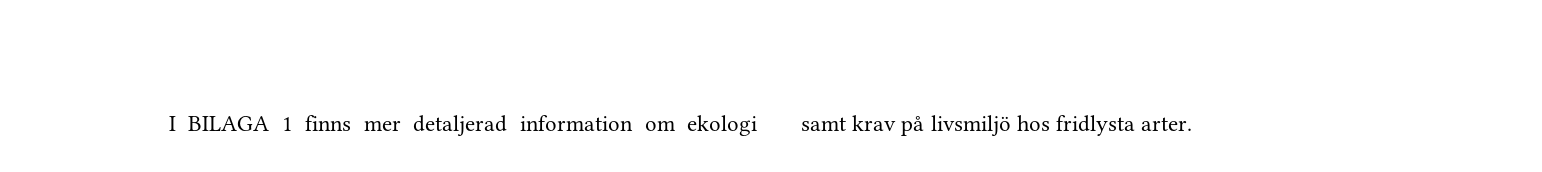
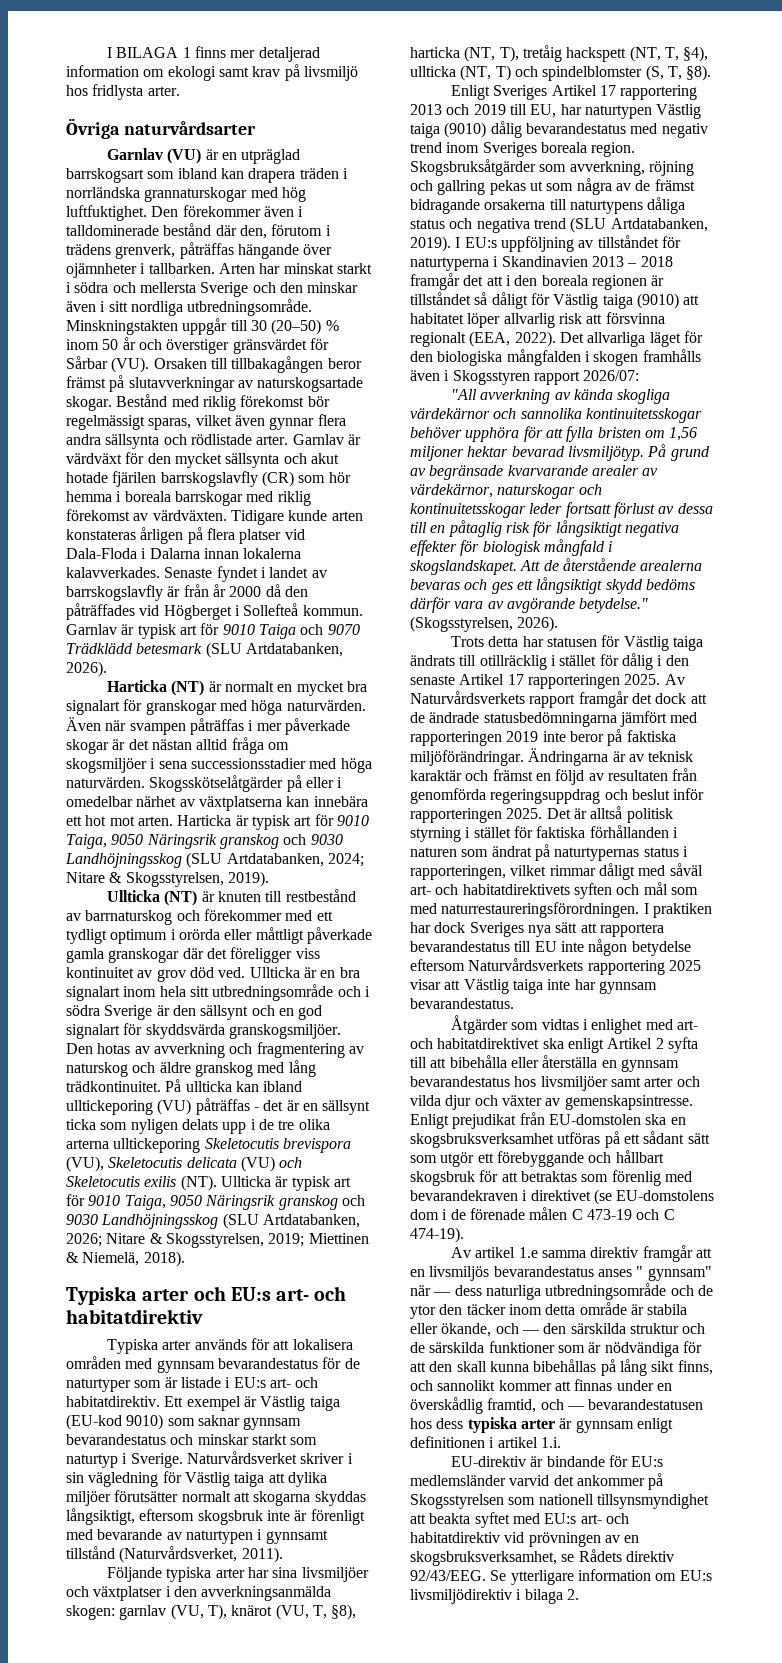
(1193, 124) none -> [66,118,256,139] [107,148,301,164] [66,168,348,183] [66,187,306,202] [66,205,304,221] [66,223,331,239] [66,242,333,259] [66,263,372,278] [66,282,359,297] [66,299,313,316] [66,318,339,335] [66,337,329,354] [66,356,362,373] [66,375,364,392] [66,394,330,411] [66,414,346,430] [66,434,361,449] [66,452,339,468] [66,471,351,487] [66,491,311,506] [66,509,363,525] [66,527,305,544] [66,548,302,559] [66,566,327,582] [66,584,308,601] [66,603,363,620] [66,623,360,639] [66,642,343,658] [66,661,107,677] [107,680,368,696] [66,699,366,715] [66,717,350,735] [66,737,289,754] [66,758,372,773] [66,775,343,792] [66,796,368,811] [66,814,369,830] [66,834,343,849] [65,852,364,868] [66,871,269,887] [107,889,356,906] [66,909,333,925] [66,927,372,944] [66,947,320,963] [66,967,360,982] [66,984,370,1001] [66,1005,323,1020] [66,1023,341,1039] [66,1042,364,1058] [66,1060,316,1077] [66,1079,303,1092] [66,1098,371,1115] [66,1119,330,1134] [66,1138,351,1153] [66,1156,303,1172] [66,1175,351,1191] [66,1194,365,1210] [66,1213,360,1229] [66,1233,369,1248] [66,1251,185,1267] [66,1286,347,1305] [66,1309,203,1324] [107,1338,353,1354] [66,1356,360,1373] [66,1377,319,1392] [66,1396,340,1411] [66,1414,302,1430] [66,1434,318,1445] [66,1451,353,1468] [66,1471,327,1487] [66,1490,366,1506] [66,1508,365,1525] [66,1529,328,1544] [66,1546,283,1563] [107,1567,369,1582] [66,1586,332,1601] [66,1604,357,1620] [410,45,709,62] [410,65,712,81] [451,85,698,100] [410,104,702,119] [410,121,708,138] [410,142,636,157] [410,159,694,176] [410,178,695,195] [410,197,686,214] [410,217,708,233] [410,235,681,252] [410,256,673,271] [410,273,665,290] [410,292,700,309] [410,312,665,328] [410,331,703,347] [410,349,701,366] [410,370,640,385] [451,389,671,404] [410,408,702,423] [410,426,698,442] [410,444,710,461] [410,465,659,480] [410,484,602,499] [410,502,713,518] [410,520,679,537] [410,539,613,556] [410,558,703,575] [410,577,695,594] [410,597,649,613] [410,616,559,632] [451,635,704,651] [410,653,689,670] [410,674,685,689] [410,691,707,708] [410,711,698,727] [410,729,676,746] [410,748,694,766] [410,768,698,785] [410,788,705,804] [410,806,673,823] [410,825,678,842] [410,844,688,861] [410,863,703,880] [410,882,698,899] [410,902,712,918] [410,922,664,937] [410,939,691,956] [410,958,701,975] [410,979,657,994] [410,998,514,1009] [451,1015,699,1034] [410,1037,698,1053] [410,1055,679,1072] [410,1076,700,1091] [410,1095,693,1110] [410,1112,686,1129] [410,1131,710,1148] [410,1150,664,1167] [410,1170,692,1186] [410,1189,715,1205] [410,1207,675,1220] [410,1227,464,1243] [451,1245,713,1262] [410,1266,712,1281] [410,1283,713,1300] [410,1302,688,1319] [410,1323,706,1337] [410,1341,702,1357] [410,1359,713,1376] [410,1379,672,1391] [410,1397,704,1414] [410,1417,673,1433] [410,1436,561,1448] [451,1455,664,1467] [410,1473,664,1490] [410,1494,709,1509] [410,1512,629,1528] [410,1532,640,1547] [410,1549,674,1566] [410,1569,712,1585] [410,1589,579,1604] // Övriga naturvårdsarter // Garnlav (VU) är en utpräglad barrskogsart som ibland kan drapera träden i norrländska grannaturskogar med hög luftfuktighet. Den förekommer även i talldominerade bestånd där den, förutom i trädens grenverk, påträffas hängande över ojämnheter i tallbarken. Arten har minskat starkt i södra och mellersta Sverige och den minskar även i sitt nordliga utbredningsområde. Minskningstakten uppgår till 30 (20–50) % inom 50 år och överstiger gränsvärdet för Sårbar (VU). Orsaken till tillbakagången beror främst på slutavverkningar av naturskogsartade skogar. Bestånd med riklig förekomst bör regelmässigt sparas, vilket även gynnar flera andra sällsynta och rödlistade arter. Garnlav är värdväxt för den mycket sällsynta och akut hotade fjärilen barrskogslavfly (CR) som hör hemma i boreala barrskogar med riklig förekomst av värdväxten. Tidigare kunde arten konstateras årligen på flera platser vid Dala-Floda i Dalarna innan lokalerna kalavverkades. Senaste fyndet i landet av barrskogslavfly är från år 2000 då den påträffades vid Högberget i Sollefteå kommun. Garnlav är typisk art för 9010 Taiga och 9070 Trädklädd betesmark (SLU Artdatabanken, 2026). // Harticka (NT) är normalt en mycket bra signalart för granskogar med höga naturvärden. Även när svampen påträffas i mer påverkade skogar är det nästan alltid fråga om skogsmiljöer i sena successionsstadier med höga naturvärden. Skogsskötselåtgärder på eller i omedelbar närhet av växtplatserna kan innebära ett hot mot arten. Harticka är typisk art för 9010 Taiga, 9050 Näringsrik granskog och 9030 Landhöjningsskog (SLU Artdatabanken, 2024; Nitare & Skogsstyrelsen, 2019). // Ullticka (NT) är knuten till restbestånd av barrnaturskog och förekommer med ett tydligt optimum i orörda eller måttligt påverkade gamla granskogar där det föreligger viss kontinuitet av grov död ved. Ullticka är en bra signalart inom hela sitt utbredningsområde och i södra Sverige är den sällsynt och en god signalart för skyddsvärda granskogsmiljöer. Den hotas av avverkning och fragmentering av naturskog och äldre granskog med lång trädkontinuitet. På ullticka kan ibland ulltickeporing (VU) påträffas - det är en sällsynt ticka som nyligen delats upp i de tre olika arterna ulltickeporing Skeletocutis brevispora (VU), Skeletocutis delicata (VU) och Skeletocutis exilis (NT). Ullticka är typisk art för 9010 Taiga, 9050 Näringsrik granskog och 9030 Landhöjningsskog (SLU Artdatabanken, 2026; Nitare & Skogsstyrelsen, 2019; Miettinen & Niemelä, 2018). // Typiska arter och EU:s art- och habitatdirektiv // Typiska arter används för att lokalisera områden med gynnsam bevarandestatus för de naturtyper som är listade i EU:s art- och habitatdirektiv. Ett exempel är Västlig taiga (EU-kod 9010) som saknar gynnsam bevarandestatus och minskar starkt som naturtyp i Sverige. Naturvårdsverket skriver i sin vägledning för Västlig taiga att dylika miljöer förutsätter normalt att skogarna skyddas långsiktigt, eftersom skogsbruk inte är förenligt med bevarande av naturtypen i gynnsamt tillstånd (Naturvårdsverket, 2011). // Följande typiska arter har sina livsmiljöer och växtplatser i den avverkningsanmälda skogen: garnlav (VU, T), knärot (VU, T, §8), harticka (NT, T), tretåig hackspett (NT, T, §4), ullticka (NT, T) och spindelblomster (S, T, §8). // Enligt Sveriges Artikel 17 rapportering 2013 och 2019 till EU, har naturtypen Västlig taiga (9010) dålig bevarandestatus med negativ trend inom Sveriges boreala region. Skogsbruksåtgärder som avverkning, röjning och gallring pekas ut som några av de främst bidragande orsakerna till naturtypens dåliga status och negativa trend (SLU Artdatabanken, 2019). I EU:s uppföljning av tillståndet för naturtyperna i Skandinavien 2013 – 2018 framgår det att i den boreala regionen är tillståndet så dåligt för Västlig taiga (9010) att habitatet löper allvarlig risk att försvinna regionalt (EEA, 2022). Det allvarliga läget för den biologiska mångfalden i skogen framhålls även i Skogsstyren rapport 2026/07: // "All avverkning av kända skogliga värdekärnor och sannolika kontinuitetsskogar behöver upphöra för att fylla bristen om 1,56 miljoner hektar bevarad livsmiljötyp. På grund av begränsade kvarvarande arealer av värdekärnor, naturskogar och kontinuitetsskogar leder fortsatt förlust av dessa till en påtaglig risk för långsiktigt negativa effekter för biologisk mångfald i skogslandskapet. Att de återstående arealerna bevaras och ges ett långsiktigt skydd bedöms därför vara av avgörande betydelse." (Skogsstyrelsen, 2026). // Trots detta har statusen för Västlig taiga ändrats till otillräcklig i stället för dålig i den senaste Artikel 17 rapporteringen 2025. Av Naturvårdsverkets rapport framgår det dock att de ändrade statusbedömningarna jämfört med rapporteringen 2019 inte beror på faktiska miljöförändringar. Ändringarna är av teknisk karaktär och främst en följd av resultaten från genomförda regeringsuppdrag och beslut inför rapporteringen 2025. Det är alltså politisk styrning i stället för faktiska förhållanden i naturen som ändrat på naturtypernas status i rapporteringen, vilket rimmar dåligt med såväl art- och habitatdirektivets syften och mål som med naturrestaureringsförordningen. I praktiken har dock Sveriges nya sätt att rapportera bevarandestatus till EU inte någon betydelse eftersom Naturvårdsverkets rapportering 2025 visar att Västlig taiga inte har gynnsam bevarandestatus. // Åtgärder som vidtas i enlighet med art- och habitatdirektivet ska enligt Artikel 2 syfta till att bibehålla eller återställa en gynnsam bevarandestatus hos livsmiljöer samt arter och vilda djur och växter av gemenskapsintresse. Enligt prejudikat från EU-domstolen ska en skogsbruksverksamhet utföras på ett sådant sätt som utgör ett förebyggande och hållbart skogsbruk för att betraktas som förenlig med bevarandekraven i direktivet (se EU-domstolens dom i de förenade målen C 473-19 och C 474-19). // Av artikel 1.e samma direktiv framgår att en livsmiljös bevarandestatus anses " gynnsam" när — dess naturliga utbredningsområde och de ytor den täcker inom detta område är stabila eller ökande, och — den särskilda struktur och de särskilda funktioner som är nödvändiga för att den skall kunna bibehållas på lång sikt finns, och sannolikt kommer att finnas under en överskådlig framtid, och — bevarandestatusen hos dess typiska arter är gynnsam enligt definitionen i artikel 1.i. // EU-direktiv är bindande för EU:s medlemsländer varvid det ankommer på Skogsstyrelsen som nationell tillsynsmyndighet att beakta syftet med EU:s art- och habitatdirektiv vid prövningen av en skogsbruksverksamhet, se Rådets direktiv 92/43/EEG. Se ytterligare information om EU:s livsmiljödirektiv i bilaga 2.

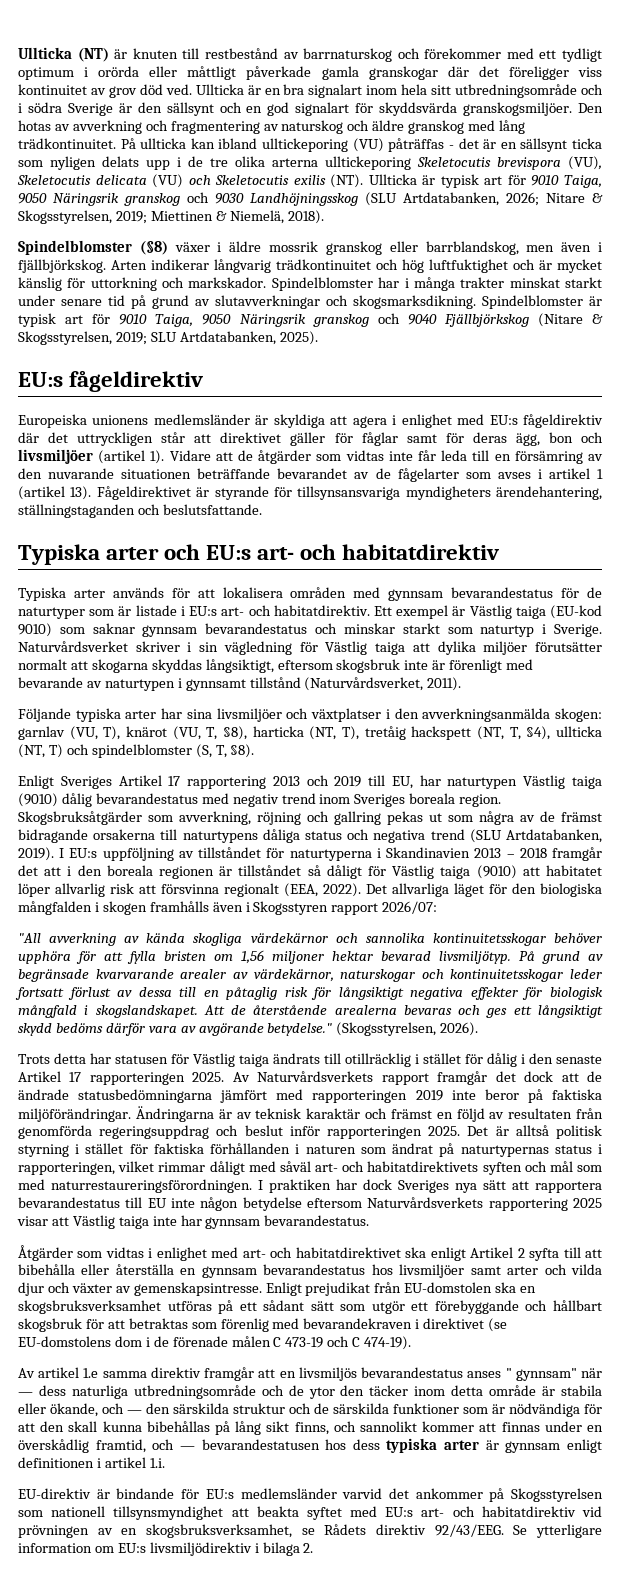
[107,46,320,62] [66,64,358,81] [66,84,180,100] [66,118,256,139] [107,148,301,164] [66,168,348,183] [66,187,306,202] [66,205,304,221] [66,223,331,239] [66,242,333,259] [66,263,372,278] [66,282,359,297] [66,299,313,316] [66,318,339,335] [66,337,329,354] [66,356,362,373] [66,375,364,392] [66,394,330,411] [66,414,346,430] [66,434,361,449] [66,452,339,468] [66,471,351,487] [66,491,311,506] [66,509,363,525] [66,527,305,544] [66,548,302,559] [66,566,327,582] [66,584,308,601] [66,603,363,620] [66,623,360,639] [66,642,343,658] [66,661,107,677] [107,680,368,696] [66,699,366,715] [66,717,350,735] [66,737,289,754] [66,758,372,773] [66,775,343,792] [66,796,368,811] [66,814,369,830] [66,834,343,849] [65,852,364,868] [66,871,269,887] I BILAGA 1 finns mer detaljerad information om ekologi samt krav på livsmiljö hos fridlysta arter. // Övriga naturvårdsarter // Garnlav (VU) är en utpräglad barrskogsart som ibland kan drapera träden i norrländska grannaturskogar med hög luftfuktighet. Den förekommer även i talldominerade bestånd där den, förutom i trädens grenverk, påträffas hängande över ojämnheter i tallbarken. Arten har minskat starkt i södra och mellersta Sverige och den minskar även i sitt nordliga utbredningsområde. Minskningstakten uppgår till 30 (20–50) % inom 50 år och överstiger gränsvärdet för Sårbar (VU). Orsaken till tillbakagången beror främst på slutavverkningar av naturskogsartade skogar. Bestånd med riklig förekomst bör regelmässigt sparas, vilket även gynnar flera andra sällsynta och rödlistade arter. Garnlav är värdväxt för den mycket sällsynta och akut hotade fjärilen barrskogslavfly (CR) som hör hemma i boreala barrskogar med riklig förekomst av värdväxten. Tidigare kunde arten konstateras årligen på flera platser vid Dala-Floda i Dalarna innan lokalerna kalavverkades. Senaste fyndet i landet av barrskogslavfly är från år 2000 då den påträffades vid Högberget i Sollefteå kommun. Garnlav är typisk art för 9010 Taiga och 9070 Trädklädd betesmark (SLU Artdatabanken, 2026). // Harticka (NT) är normalt en mycket bra signalart för granskogar med höga naturvärden. Även när svampen påträffas i mer påverkade skogar är det nästan alltid fråga om skogsmiljöer i sena successionsstadier med höga naturvärden. Skogsskötselåtgärder på eller i omedelbar närhet av växtplatserna kan innebära ett hot mot arten. Harticka är typisk art för 9010 Taiga, 9050 Näringsrik granskog och 9030 Landhöjningsskog (SLU Artdatabanken, 2024; Nitare & Skogsstyrelsen, 2019). // -> (18, 53) none
(185, 1259) none -> [18,240,602,255] [18,259,602,273] [18,277,602,291] [18,295,602,309] [18,313,603,327] [18,331,318,345] [18,370,204,392] [18,414,603,428] [18,432,603,446] [18,449,603,464] [18,468,603,482] [18,486,602,500] [18,504,262,518] // Spindelblomster (§8) växer i äldre mossrik granskog eller barrblandskog, men även i fjällbjörkskog. Arten indikerar långvarig trädkontinuitet och hög luftfuktighet och är mycket känslig för uttorkning och markskador. Spindelblomster har i många trakter minskat starkt under senare tid på grund av slutavverkningar och skogsmarksdikning. Spindelblomster är typisk art för 9010 Taiga, 9050 Näringsrik granskog och 9040 Fjällbjörkskog (Nitare & Skogsstyrelsen, 2019; SLU Artdatabanken, 2025). // EU:s fågeldirektiv // Europeiska unionens medlemsländer är skyldiga att agera i enlighet med EU:s fågeldirektiv där det uttryckligen står att direktivet gäller för fåglar samt för deras ägg, bon och livsmiljöer (artikel 1). Vidare att de åtgärder som vidtas inte får leda till en försämring av den nuvarande situationen beträffande bevarandet av de fågelarter som avses i artikel 1 (artikel 13). Fågeldirektivet är styrande för tillsynsansvariga myndigheters ärendehantering, ställningstaganden och beslutsfattande.

